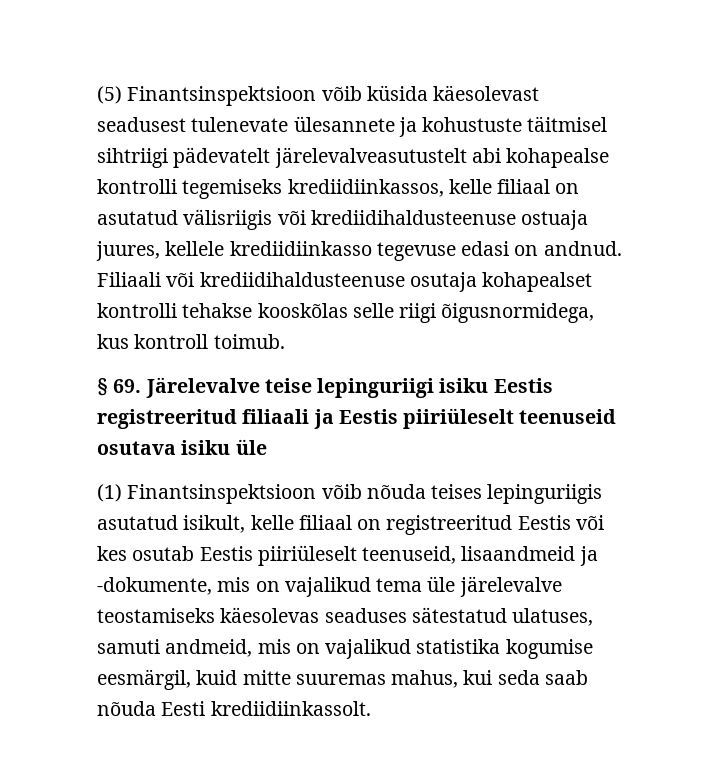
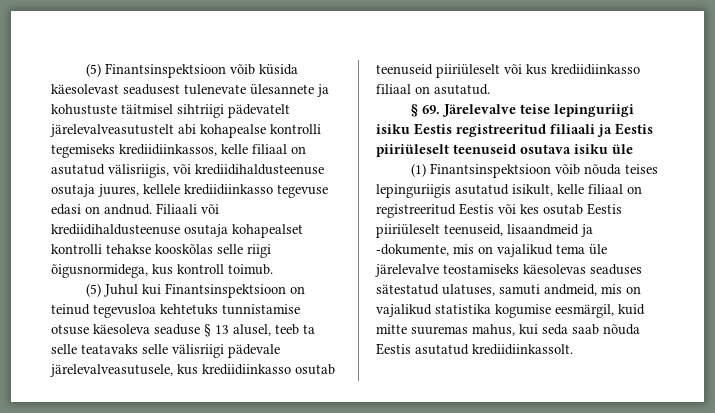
[183,209,589,230] välisriigis või krediidihaldusteenuse ostuaja -> [108,164,324,178] [51,184,95,197] välisriigis, või krediidihaldusteenuse osutaja
(285, 341) none -> [85,283,305,298] [51,304,300,318] [51,324,315,337] [51,344,280,358] [50,364,335,377] [376,64,640,78] [376,84,490,95] // (5) Juhul kui Finantsinspektsioon on teinud tegevusloa kehtetuks tunnistamise otsuse käesoleva seaduse § 13 alusel, teeb ta selle teatavaks selle välisriigi pädevale järelevalveasutusele, kus krediidiinkasso osutab teenuseid piiriüleselt või kus krediidiinkasso filiaal on asutatud.
[161,701,206,716] Eesti -> [376,343,469,355] Eestis asutatud

